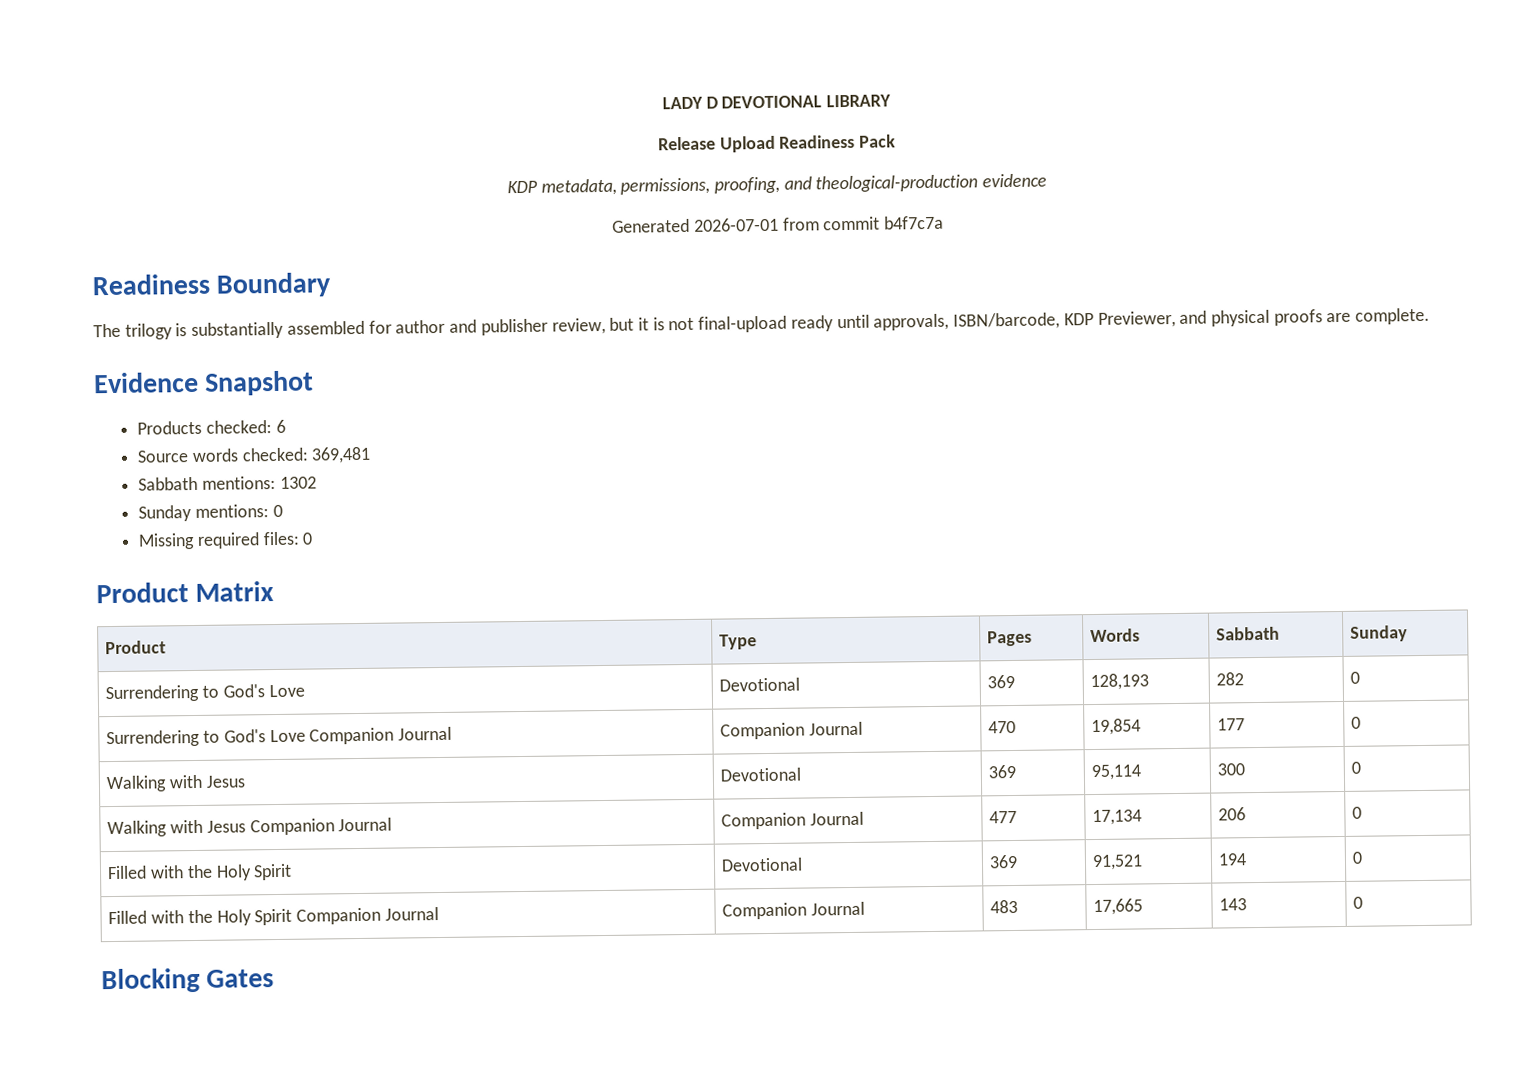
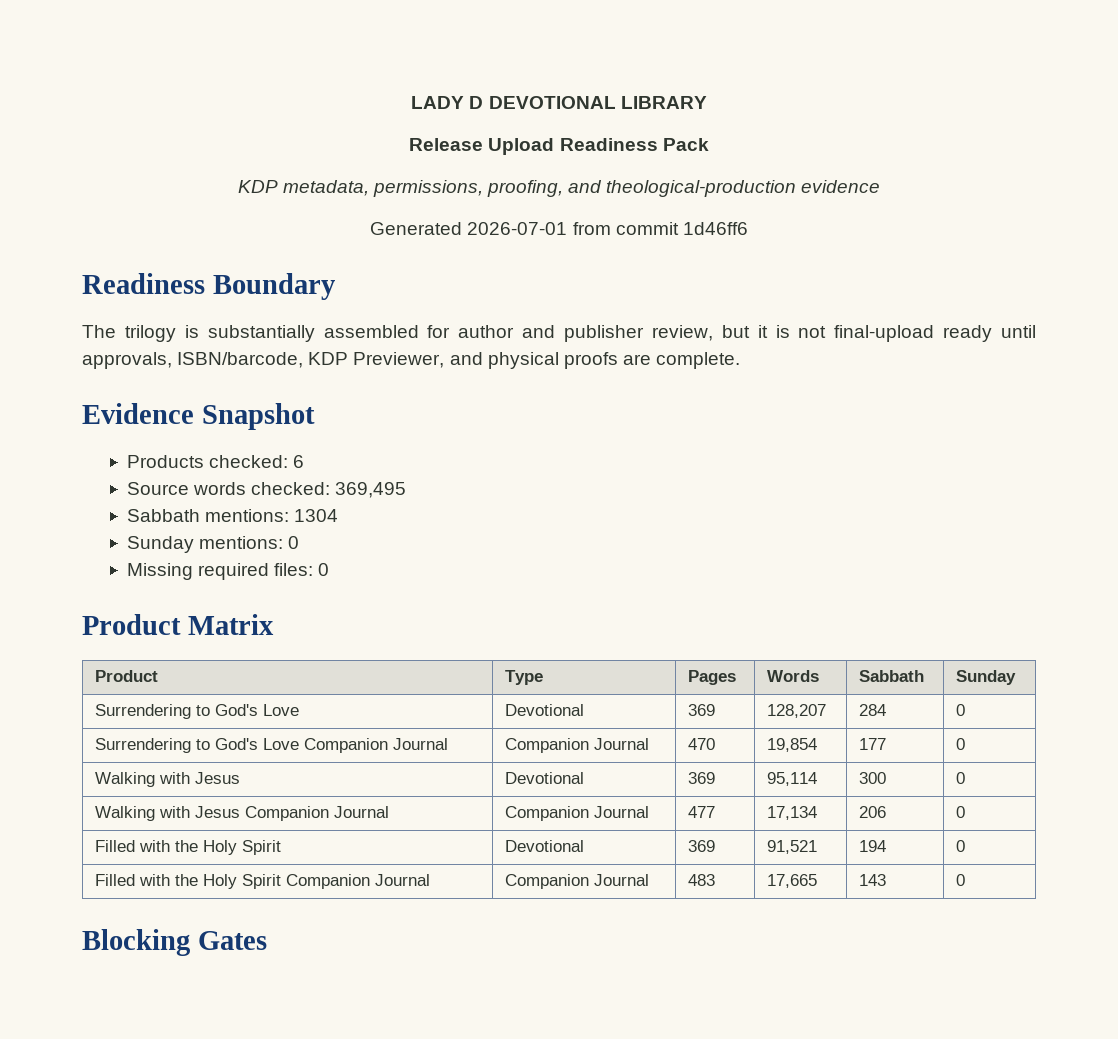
[883,215,944,230] b4f7c7a -> [682,222,748,235] 1d46ff6
[311,446,372,464] 369,481 -> [335,482,407,498] 369,495
[279,476,317,489] 1302 -> [293,509,338,522] 1304
[1090,673,1150,691] [1216,672,1245,686] 128,193 | 282 -> [766,704,826,718] [858,704,886,716] 128,207 | 284

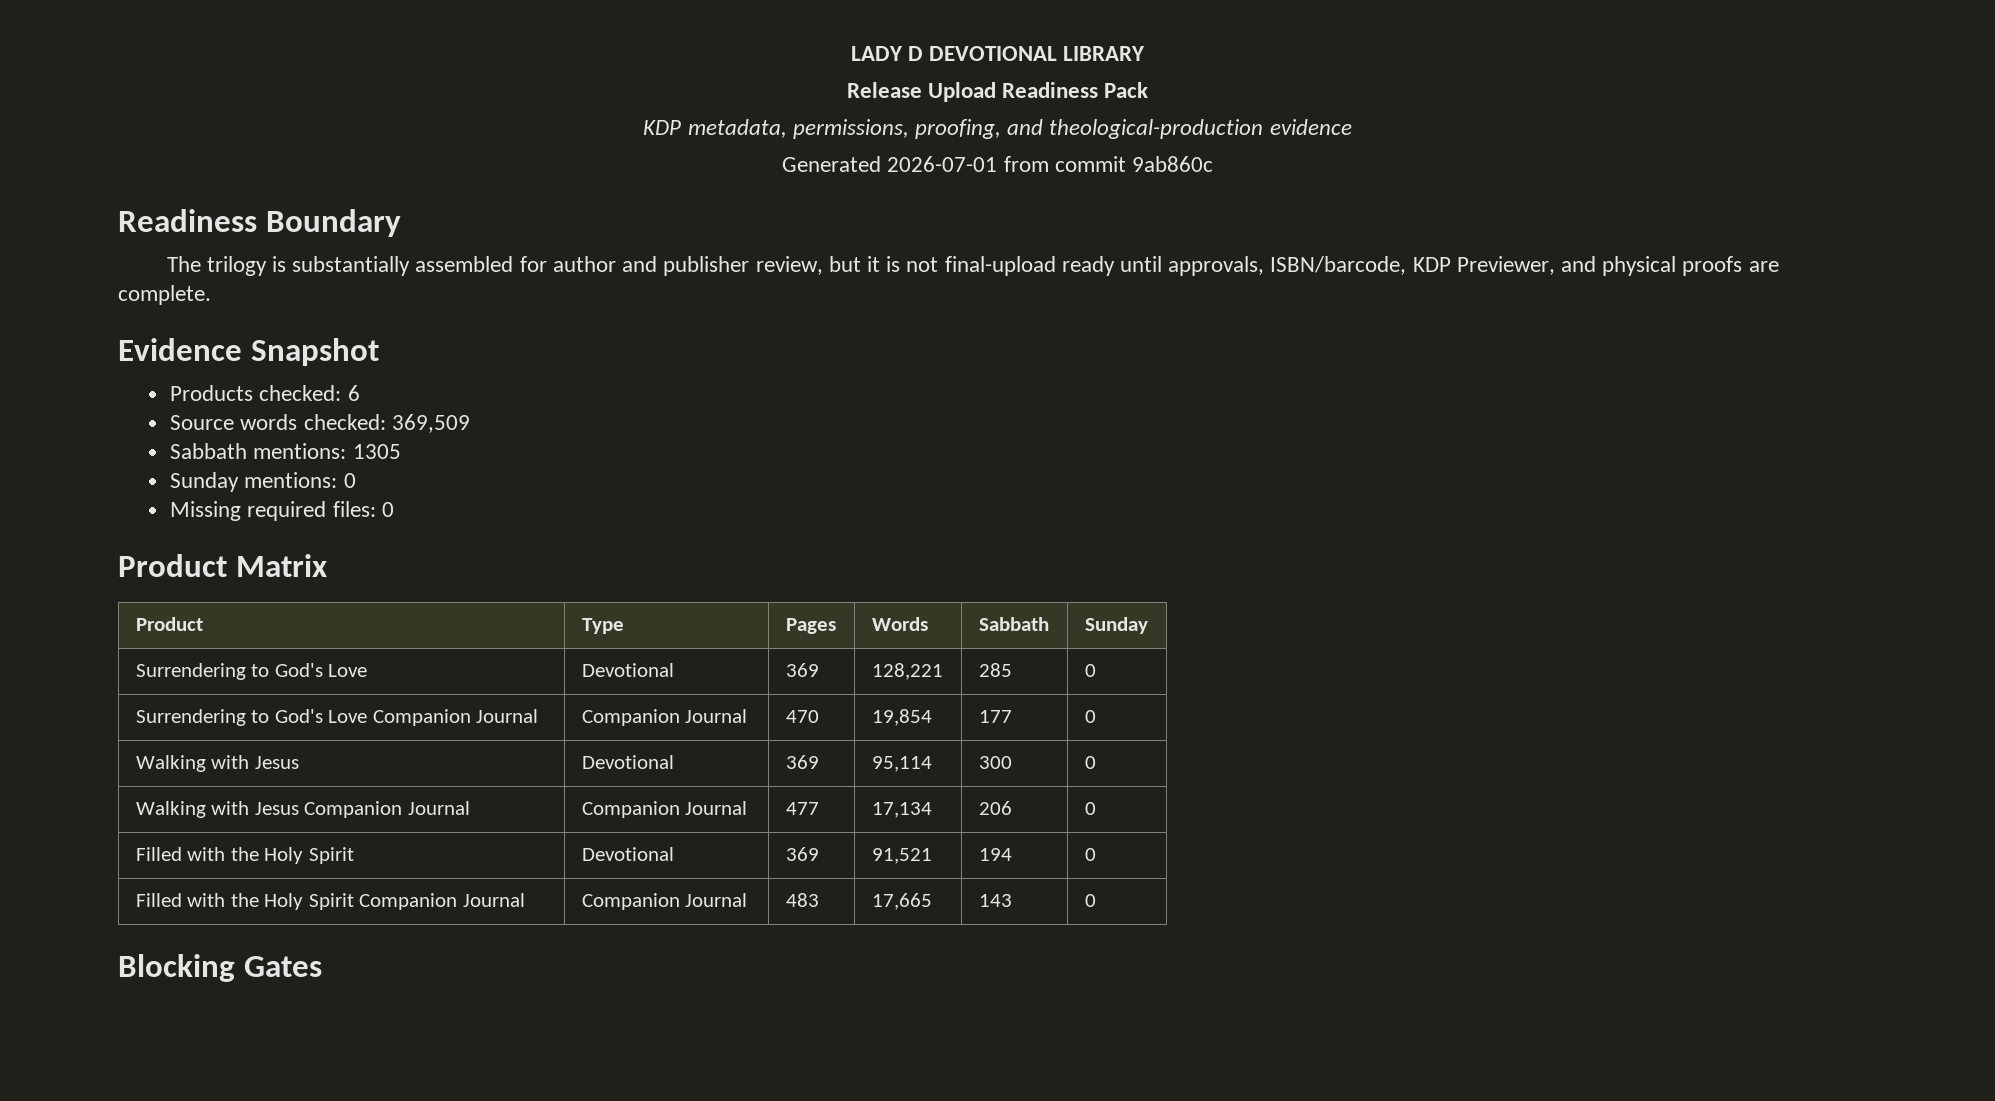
[682,222,748,235] 1d46ff6 -> [1131,156,1213,172] 9ab860c
[335,482,407,498] 369,495 -> [391,414,470,433] 369,509
[293,509,338,522] 1304 -> [352,444,401,459] 1305
[766,704,826,718] [858,704,886,716] 128,207 | 284 -> [871,663,943,680] [978,663,1012,677] 128,221 | 285

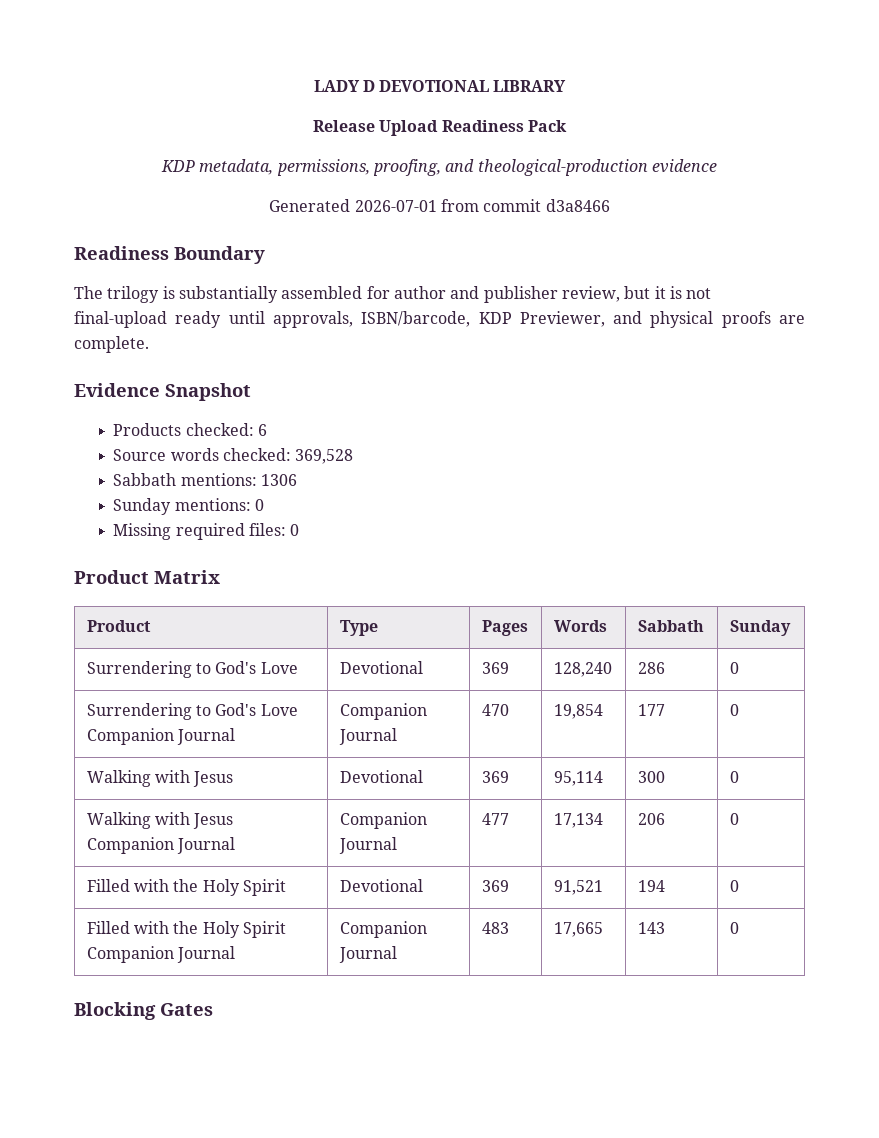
[1131,156,1213,172] 9ab860c -> [545,199,610,212] d3a8466
[391,414,470,433] 369,509 -> [295,449,354,464] 369,528
[352,444,401,459] 1305 -> [261,474,298,486] 1306
[871,663,943,680] [978,663,1012,677] 128,221 | 285 -> [553,662,612,677] [637,662,665,674] 128,240 | 286

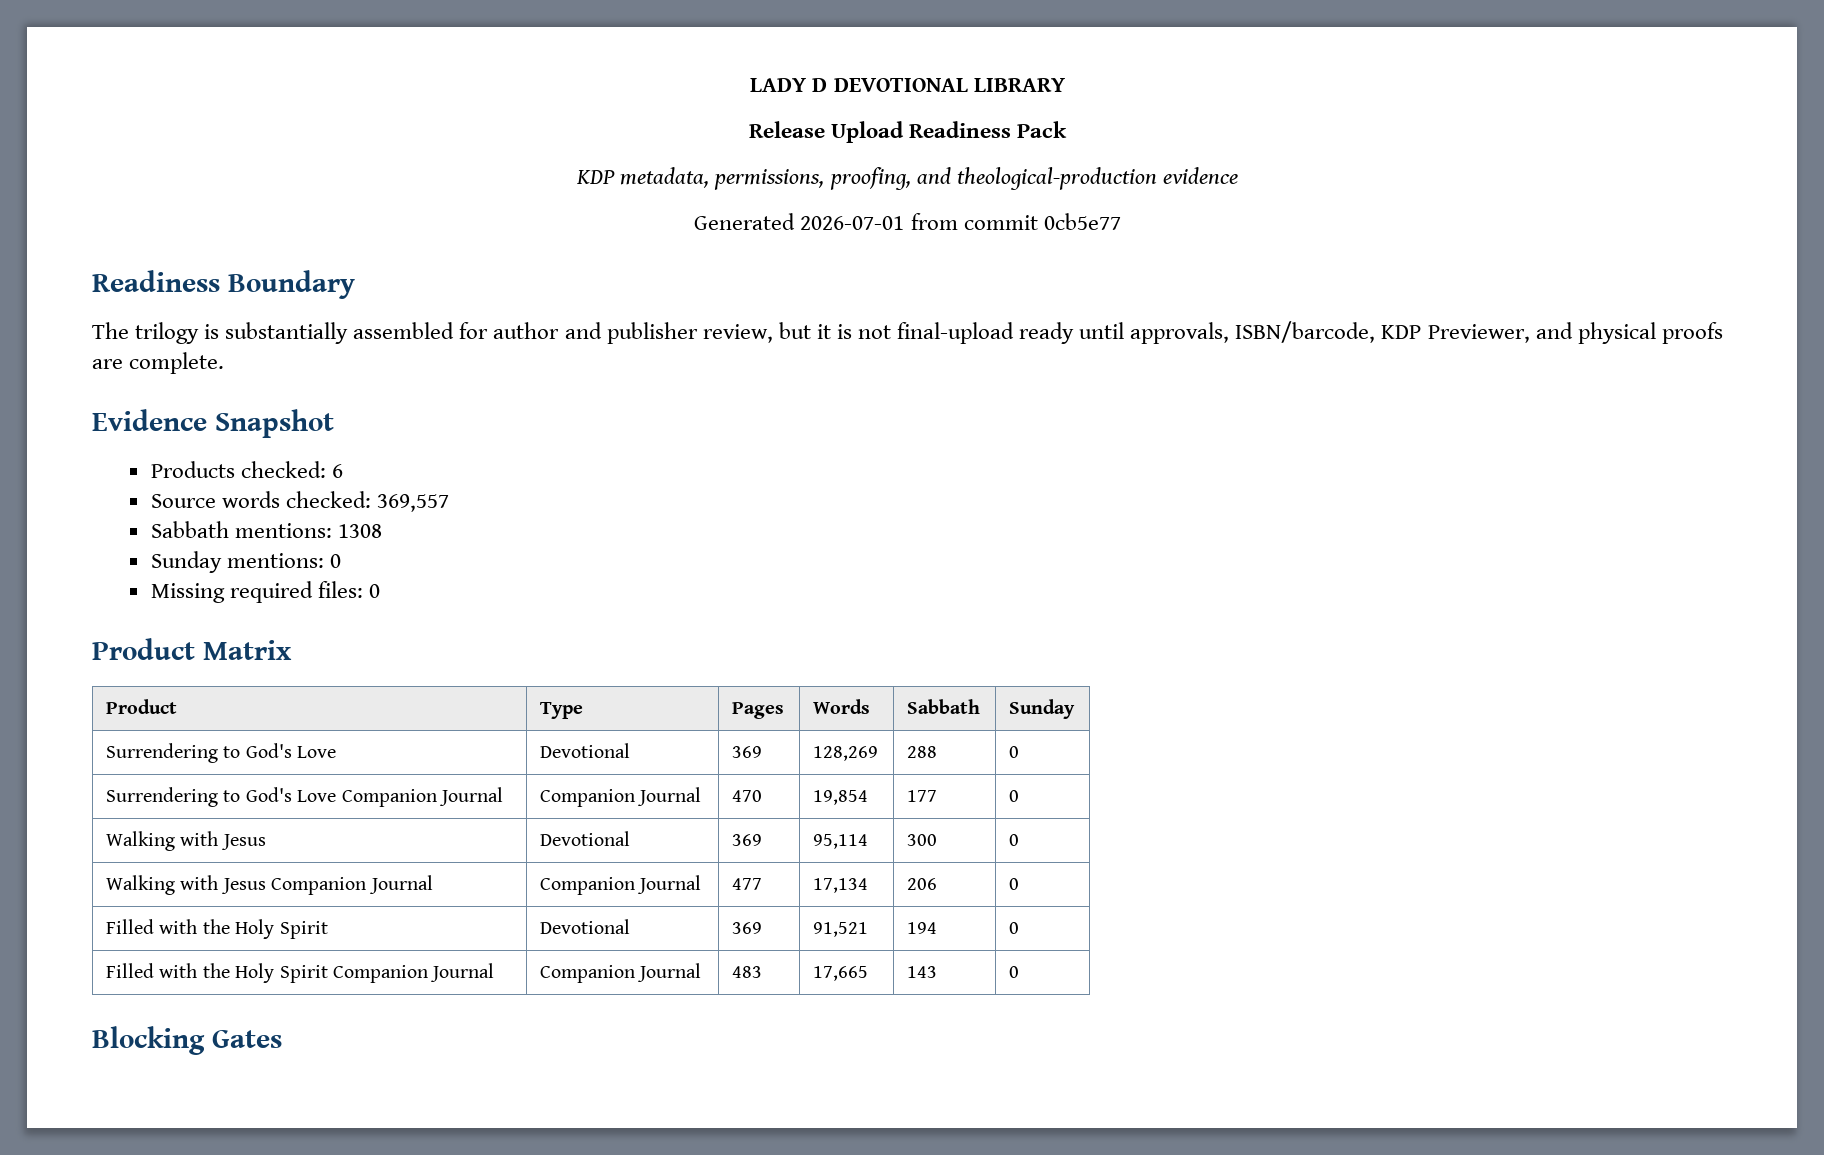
[545,199,610,212] d3a8466 -> [1043,213,1121,230] 0cb5e77
[295,449,354,464] 369,528 -> [376,494,449,512] 369,557
[261,474,298,486] 1306 -> [337,524,382,538] 1308
[553,662,612,677] [637,662,665,674] 128,240 | 286 -> [813,746,879,761] [907,746,938,758] 128,269 | 288

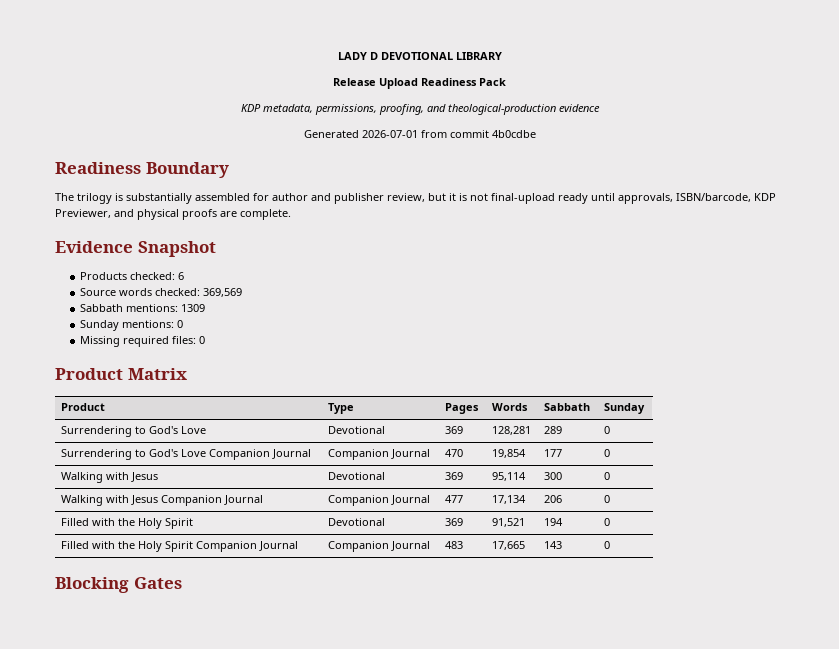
[1043,213,1121,230] 0cb5e77 -> [491,130,536,138] 4b0cdbe
[376,494,449,512] 369,557 -> [202,288,242,297] 369,569
[337,524,382,538] 1308 -> [180,304,205,312] 1309
[813,746,879,761] [907,746,938,758] 128,269 | 288 -> [492,426,532,435] [544,426,563,434] 128,281 | 289

